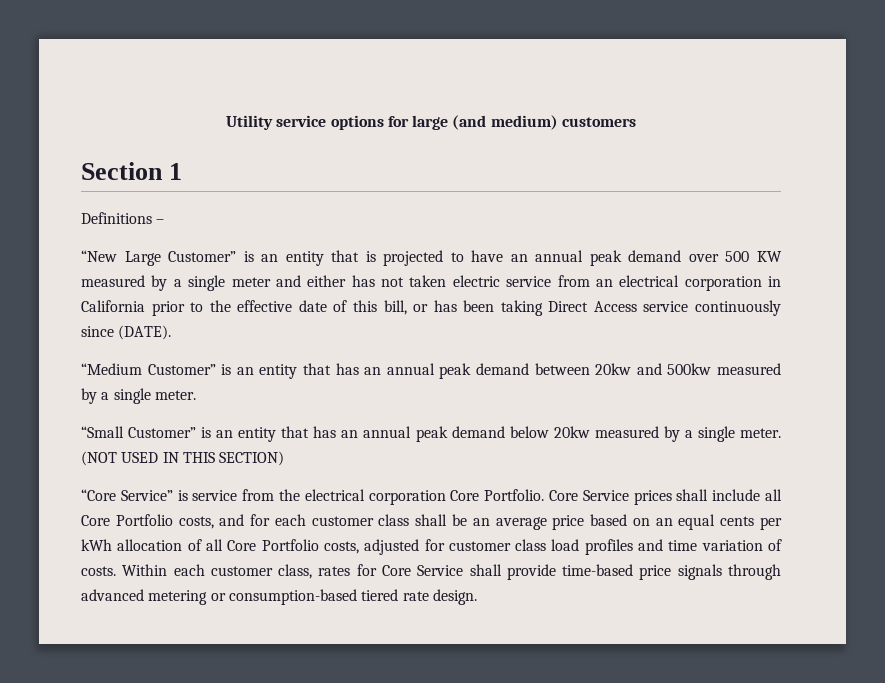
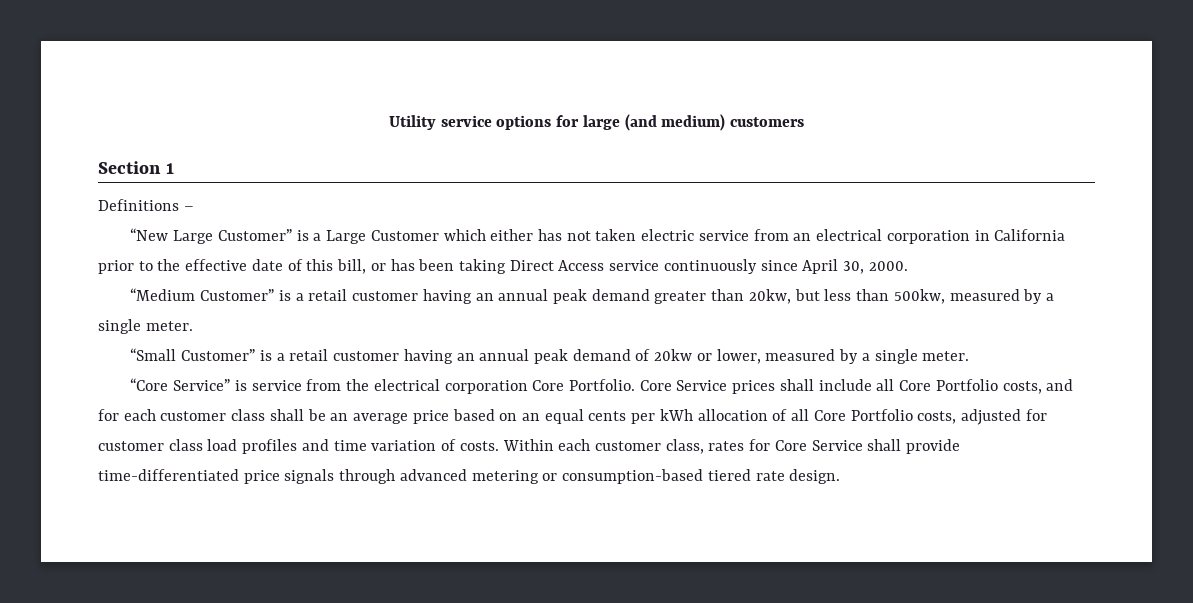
[261,250,783,266] [81,275,301,291] an entity that is projected to have an annual peak demand over 500 KW measured by a single meter and -> [313,229,486,244] a Large Customer which
[118,325,172,340] (DATE). -> [802,259,908,274] April 30, 2000.
[236,363,712,379] an entity that has an annual peak demand between 20kw and 500kw -> [295,289,945,304] a retail customer having an annual peak demand greater than 20kw, but less than 500kw,
[216,426,781,442] [81,451,285,466] an entity that has an annual peak demand below 20kw measured by a single meter. (NOT USED IN THIS SECTION) -> [276,349,970,364] a retail customer having an annual peak demand of 20kw or lower, measured by a single meter.
[562,564,634,576] time-based -> [98,469,239,481] time-differentiated

